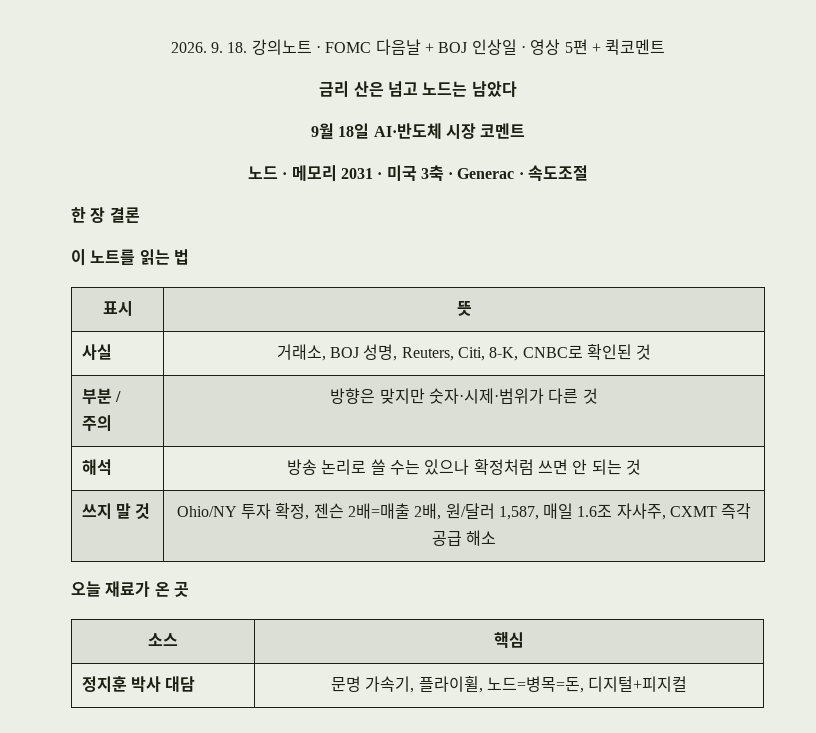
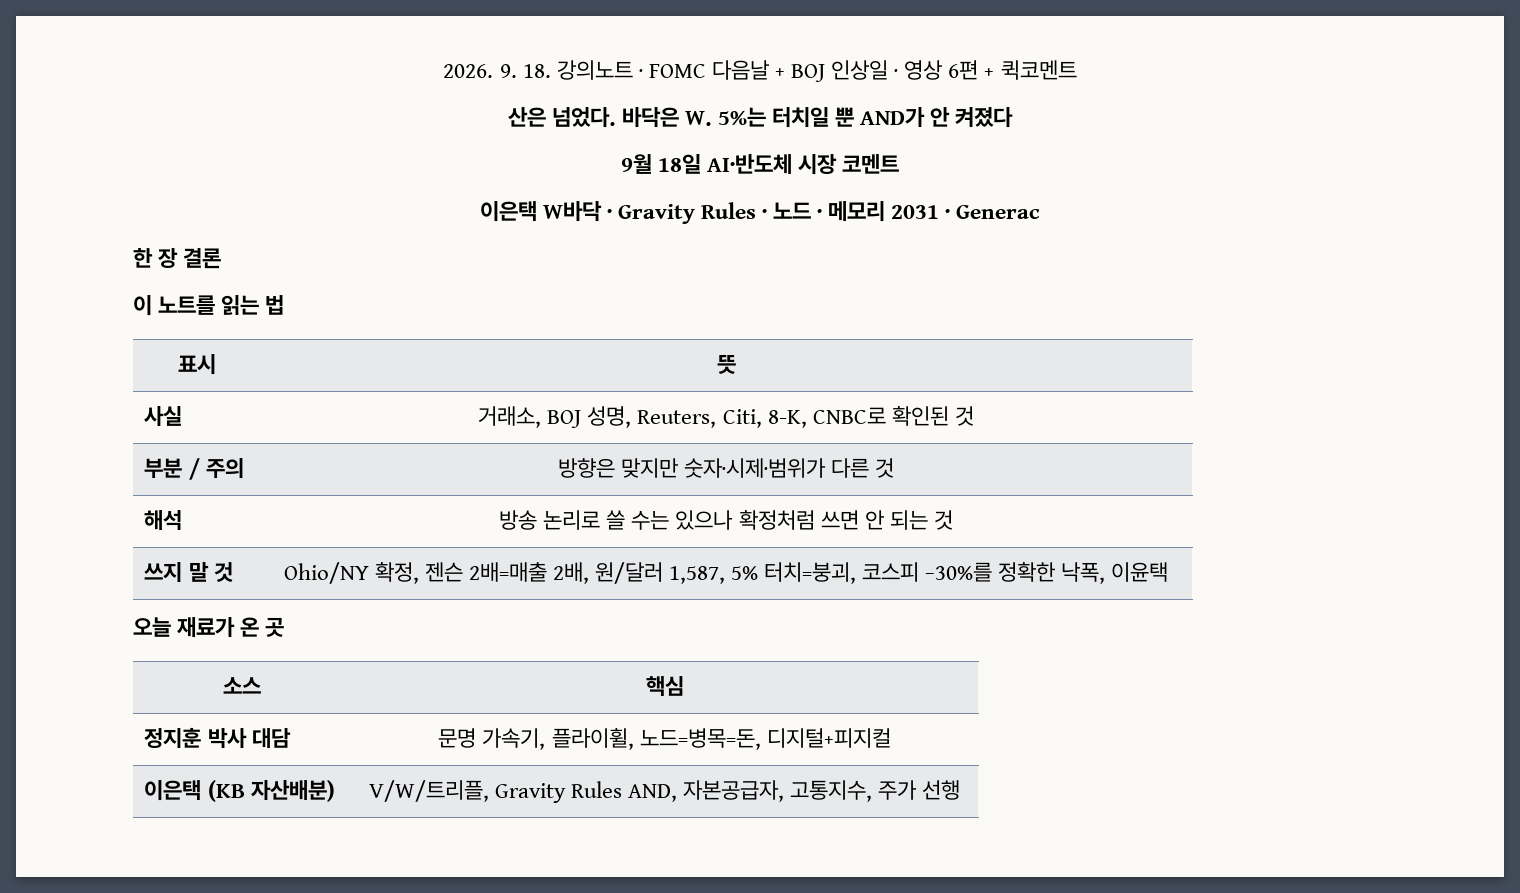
[564,39,588,55] 5편 -> [948,60,979,80] 6편
[319,81,517,97] 금리 산은 넘고 노드는 남았다 -> [507,107,1014,128] 산은 넘었다. 바닥은 W. 5%는 터치일 뿐 AND가 안 켜졌다
(526, 131) none -> [479,201,767,224] 이은택 W바닥 · Gravity Rules ·
[386,165,454,181] 미국 3축 · -> (951, 214) none
[518,165,589,181] · 속도조절 -> (1041, 212) none
[240,503,271,519] 투자 -> (369, 573) none
[543,503,752,520] [431,530,497,546] 매일 1.6조 자사주, CXMT 즉각 공급 해소 -> [731,562,1169,584] 5% 터치=붕괴, 코스피 −30%를 정확한 낙폭, 이윤택
(688, 684) none -> [144,780,335,802] [368,780,961,803] // 이은택 (KB 자산배분) | V/W/트리플, Gravity Rules AND, 자본공급자, 고통지수, 주가 선행

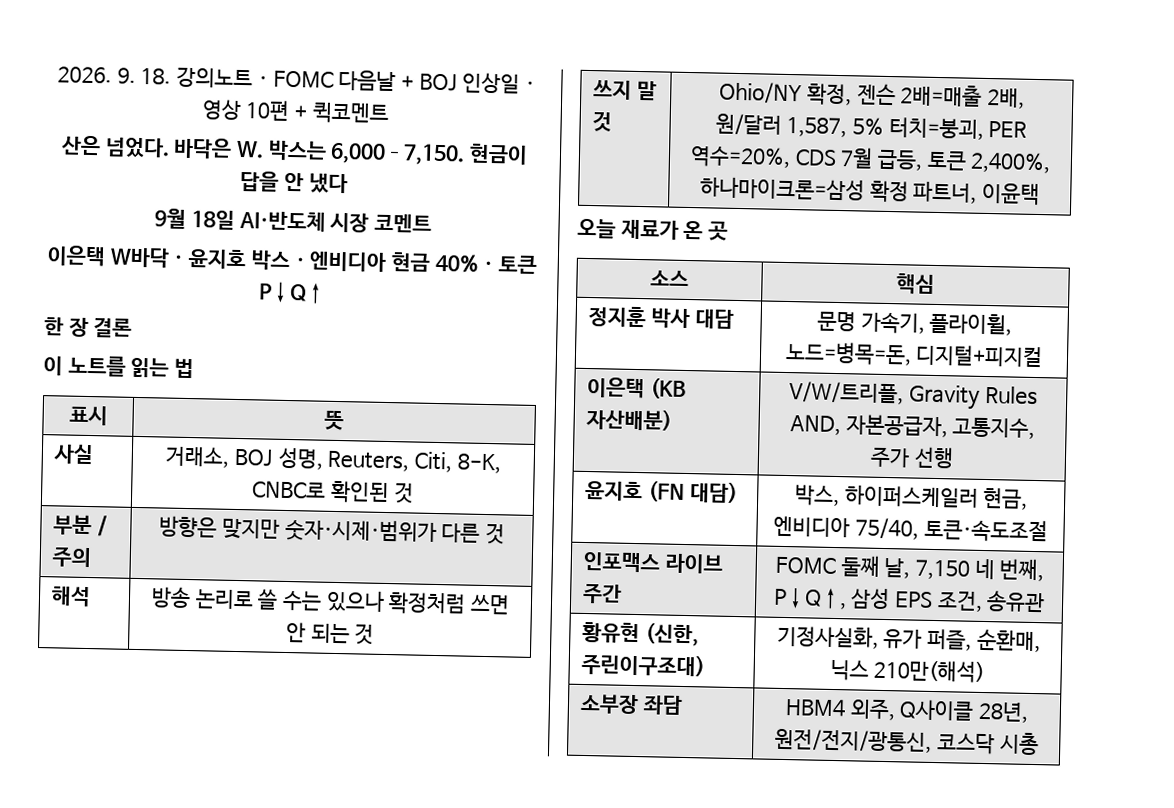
[948,60,979,80] 6편 -> [245,100,291,121] 10편
[717,107,1014,128] 5%는 터치일 뿐 AND가 안 켜졌다 -> [267,139,529,166] [240,171,348,194] 박스는 6,000–7,150. 현금이 답을 안 냈다
[617,201,1041,224] Gravity Rules · 노드 · 메모리 2031 · Generac -> [188,248,537,274] [257,281,326,304] 윤지호 박스 · 엔비디아 현금 40% · 토큰 P↓Q↑
[862,562,1106,584] 코스피 −30%를 정확한 낙폭, -> [988,121,1028,138] [689,146,1052,174] [699,176,978,204] PER 역수=20%, CDS 7월 급등, 토큰 2,400%, 하나마이크론=삼성 확정 파트너,
(961, 790) none -> [585,480,738,504] [794,484,1029,510] [773,515,1048,543] [583,551,725,574] [583,582,623,604] [774,555,1045,582] [772,586,1046,613] [582,621,700,647] [581,652,706,677] [776,624,1041,653] [829,659,986,684] [580,693,684,715] [784,698,1030,723] [774,728,1039,756] // 윤지호 (FN 대담) | 박스, 하이퍼스케일러 현금, 엔비디아 75/40, 토큰·속도조절 // 인포맥스 라이브 주간 | FOMC 둘째 날, 7,150 네 번째, P↓Q↑, 삼성 EPS 조건, 송유관 // 황유현 (신한, 주린이구조대) | 기정사실화, 유가 퍼즐, 순환매, 닉스 210만(해석) // 소부장 좌담 | HBM4 외주, Q사이클 28년, 원전/전지/광통신, 코스닥 시총

